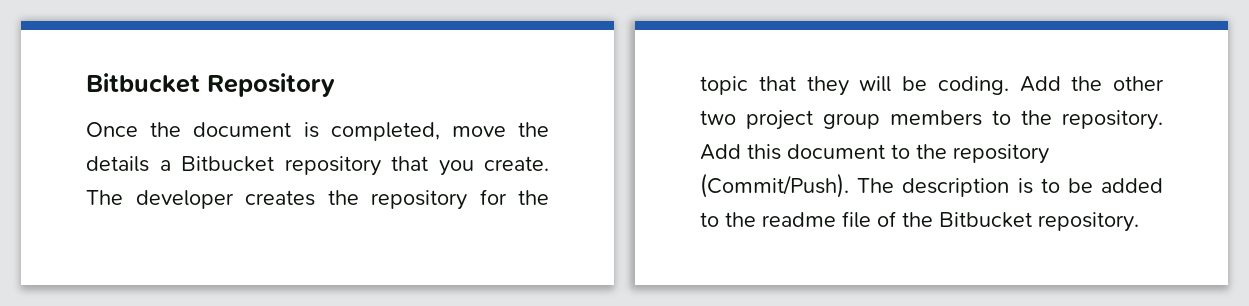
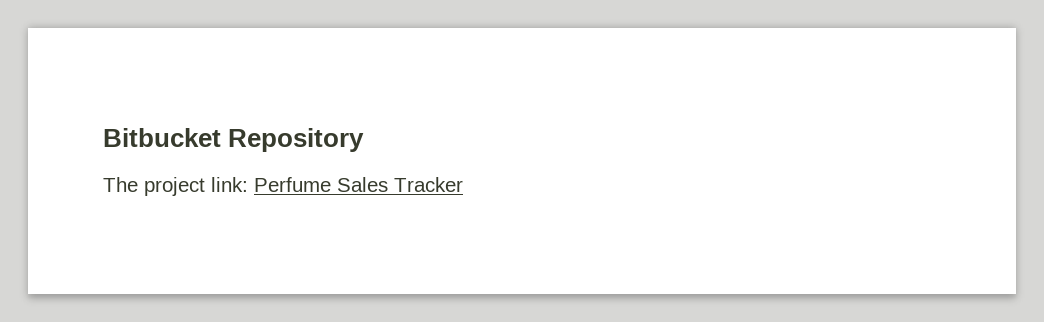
[86,122,549,141] [86,156,549,176] [86,189,549,210] [700,76,1164,96] [700,110,1163,130] [700,144,1049,164] [700,173,1163,198] [700,211,1139,232] Once the document is completed, move the details a Bitbucket repository that you create. The developer creates the repository for the topic that they will be coding. Add the other two project group members to the repository. Add this document to the repository (Commit/Push). The description is to be added to the readme file of the Bitbucket repository. -> [103,177,463,196] The project link: Perfume Sales Tracker

